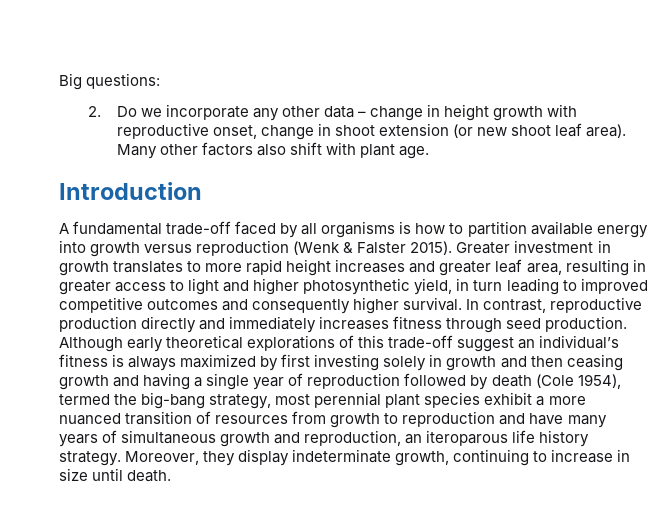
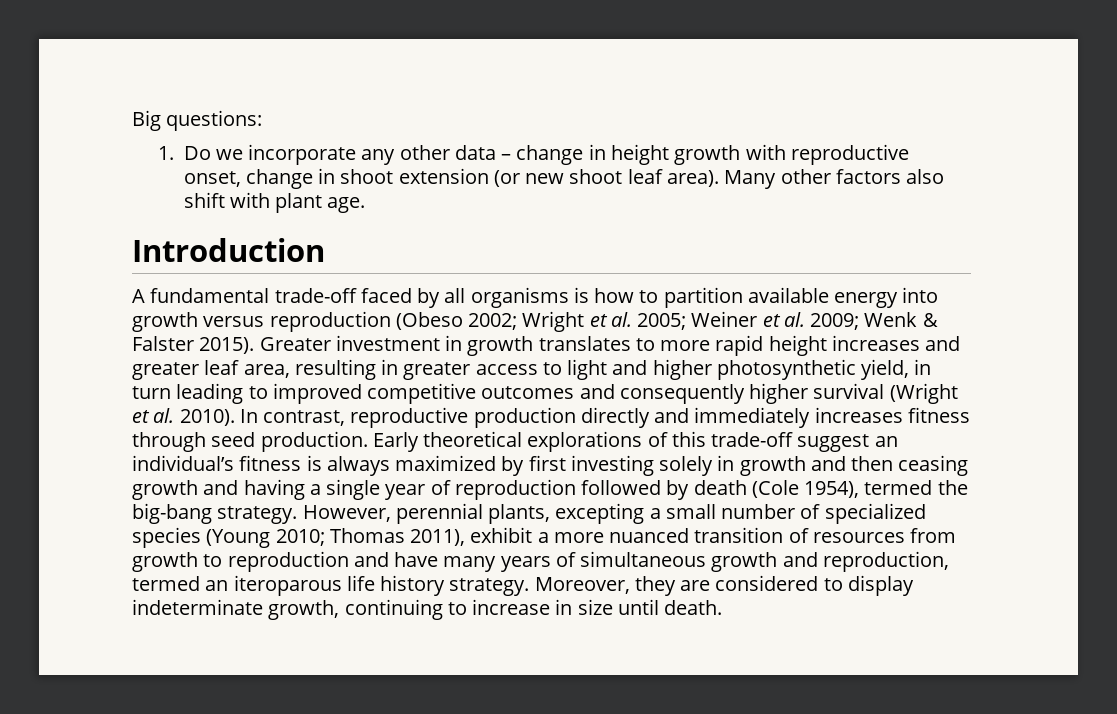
[87,106,101,117] 2. -> [157,146,174,160] 1.
[293,241,341,255] (Wenk -> [395,311,918,332] (Obeso 2002; Wright et al. 2005; Weiner et al. 2009; Wenk
[403,297,463,311] survival. -> [813,383,958,404] [132,408,235,426] survival (Wright et al. 2010).
[59,337,164,352] Although early -> [372,432,419,452] Early
[209,392,481,409] strategy, most perennial plant species -> [217,503,926,524] [132,527,466,548] strategy. However, perennial plants, excepting a small number of specialized species (Young 2010; Thomas 2011),
(402, 438) none -> [132,576,200,591] termed
(236, 458) none -> [680,575,843,591] are considered to

